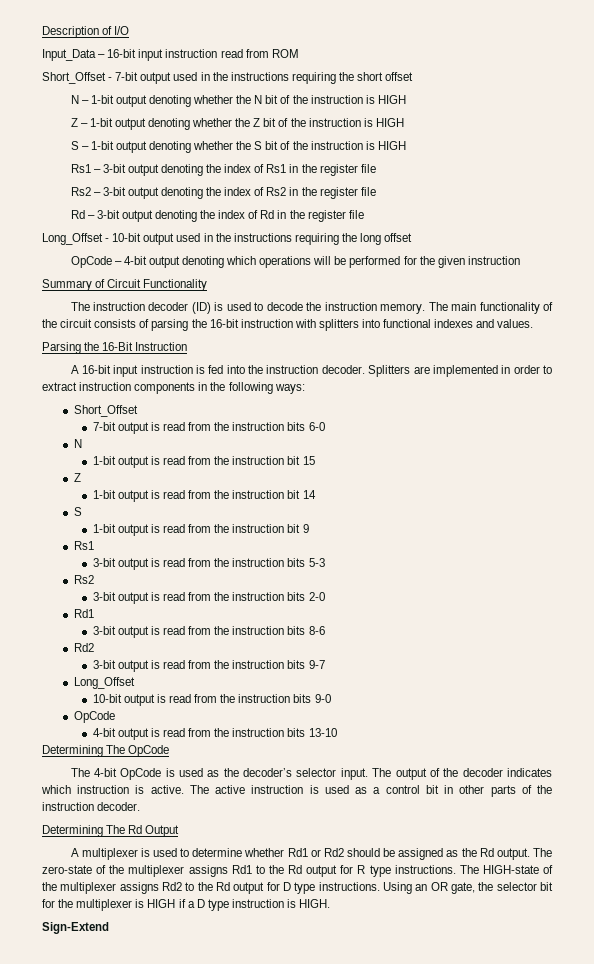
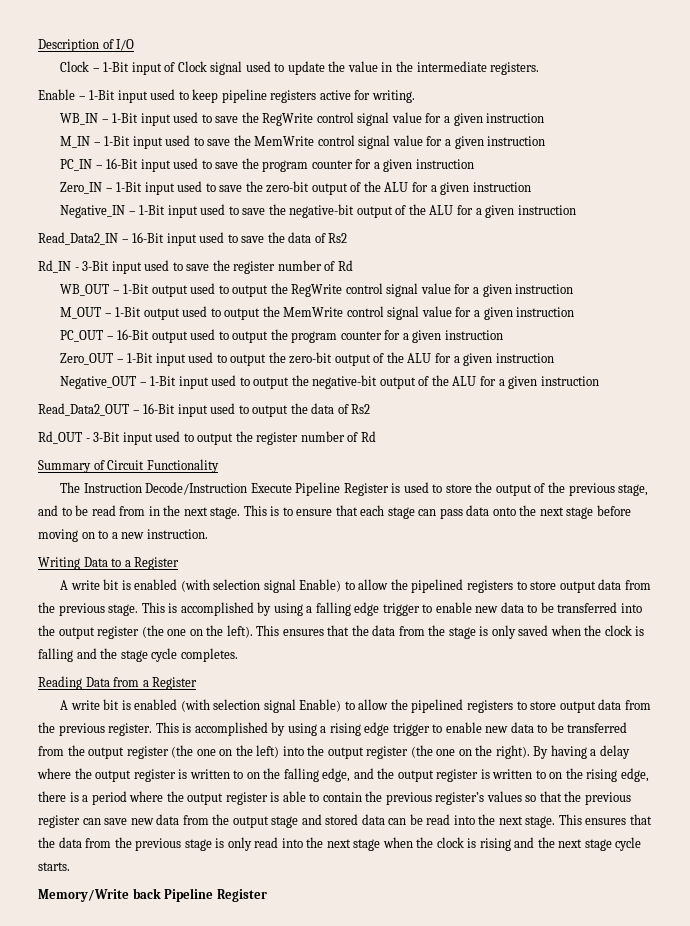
[42,49,299,61] [42,72,414,84] [70,95,406,107] [70,118,404,130] [70,141,406,153] [70,164,376,176] [70,187,376,199] [70,210,364,222] [42,233,413,245] [70,256,520,268] Input_Data – 16-bit input instruction read from ROM // Short_Offset - 7-bit output used in the instructions requiring the short offset // N – 1-bit output denoting whether the N bit of the instruction is HIGH // Z – 1-bit output denoting whether the Z bit of the instruction is HIGH // S – 1-bit output denoting whether the S bit of the instruction is HIGH // Rs1 – 3-bit output denoting the index of Rs1 in the register file // Rs2 – 3-bit output denoting the index of Rs2 in the register file // Rd – 3-bit output denoting the index of Rd in the register file // Long_Offset - 10-bit output used in the instructions requiring the long offset // OpCode – 4-bit output denoting which operations will be performed for the given instruction -> [60,61,540,75] [38,89,415,103] [60,112,545,126] [60,135,546,149] [60,158,474,172] [60,181,531,195] [60,204,576,218] [38,232,348,246] [38,260,353,274] [60,283,574,297] [60,306,575,320] [60,329,503,343] [60,352,554,366] [60,375,599,389] [38,403,371,417] [38,431,376,445] Clock – 1-Bit input of Clock signal used to update the value in the intermediate registers. // Enable – 1-Bit input used to keep pipeline registers active for writing. // WB_IN – 1-Bit input used to save the RegWrite control signal value for a given instruction // M_IN – 1-Bit input used to save the MemWrite control signal value for a given instruction // PC_IN – 16-Bit input used to save the program counter for a given instruction // Zero_IN – 1-Bit input used to save the zero-bit output of the ALU for a given instruction // Negative_IN – 1-Bit input used to save the negative-bit output of the ALU for a given instruction // Read_Data2_IN – 16-Bit input used to save the data of Rs2 // Rd_IN - 3-Bit input used to save the register number of Rd // WB_OUT – 1-Bit output used to output the RegWrite control signal value for a given instruction // M_OUT – 1-Bit output used to output the MemWrite control signal value for a given instruction // PC_OUT – 16-Bit output used to output the program counter for a given instruction // Zero_OUT – 1-Bit input used to output the zero-bit output of the ALU for a given instruction // Negative_OUT – 1-Bit input used to output the negative-bit output of the ALU for a given instruction // Read_Data2_OUT – 16-Bit input used to output the data of Rs2 // Rd_OUT - 3-Bit input used to output the register number of Rd
[92,302,553,314] [42,319,534,331] [42,342,188,354] [70,365,553,377] [42,382,305,394] [73,405,138,417] [92,422,325,434] [73,439,82,448] [92,456,315,468] [73,473,81,482] [92,490,316,502] [73,507,82,516] [92,524,309,536] [73,541,94,550] [92,558,325,570] [73,575,94,584] [92,592,325,604] [73,609,94,618] [92,626,325,638] [73,643,94,652] [92,660,325,672] [73,677,135,689] [92,694,331,706] [73,711,115,723] [92,728,337,740] [42,745,170,757] [70,768,552,780] [41,785,553,797] [42,802,141,811] [42,825,180,837] [70,848,552,860] [42,865,553,877] [42,882,553,894] [42,899,331,911] [42,922,109,934] instruction decoder (ID) is used to decode the instruction memory. The main functionality of the circuit consists of parsing the 16-bit instruction with splitters into functional indexes and values. // Parsing the 16-Bit Instruction // A 16-bit input instruction is fed into the instruction decoder. Splitters are implemented in order to extract instruction components in the following ways: // Short_Offset // 7-bit output is read from the instruction bits 6-0 // N // 1-bit output is read from the instruction bit 15 // Z // 1-bit output is read from the instruction bit 14 // S // 1-bit output is read from the instruction bit 9 // Rs1 // 3-bit output is read from the instruction bits 5-3 // Rs2 // 3-bit output is read from the instruction bits 2-0 // Rd1 // 3-bit output is read from the instruction bits 8-6 // Rd2 // 3-bit output is read from the instruction bits 9-7 // Long_Offset // 10-bit output is read from the instruction bits 9-0 // OpCode // 4-bit output is read from the instruction bits 13-10 // Determining The OpCode // The 4-bit OpCode is used as the decoder’s selector input. The output of the decoder indicates which instruction is active. The active instruction is used as a control bit in other parts of the instruction decoder. // Determining The Rd Output // A multiplexer is used to determine whether Rd1 or Rd2 should be assigned as the Rd output. The zero-state of the multiplexer assigns Rd1 to the Rd output for R type instructions. The HIGH-state of the multiplexer assigns Rd2 to the Rd output for D type instructions. Using an OR gate, the selector bit for the multiplexer is HIGH if a D type instruction is HIGH. // Sign-Extend -> [83,482,649,496] [38,505,631,519] [38,529,208,542] [38,557,180,570] [60,579,651,593] [38,602,642,616] [38,625,645,639] [38,648,238,662] [38,676,198,690] [60,699,651,713] [38,722,628,736] [38,745,630,759] [37,768,649,782] [38,791,631,805] [38,814,652,828] [38,837,642,851] [38,862,70,871] [38,888,267,902] Instruction Decode/Instruction Execute Pipeline Register is used to store the output of the previous stage, and to be read from in the next stage. This is to ensure that each stage can pass data onto the next stage before moving on to a new instruction. // Writing Data to a Register // A write bit is enabled (with selection signal Enable) to allow the pipelined registers to store output data from the previous stage. This is accomplished by using a falling edge trigger to enable new data to be transferred into the output register (the one on the left). This ensures that the data from the stage is only saved when the clock is falling and the stage cycle completes. // Reading Data from a Register // A write bit is enabled (with selection signal Enable) to allow the pipelined registers to store output data from the previous register. This is accomplished by using a rising edge trigger to enable new data to be transferred from the output register (the one on the left) into the output register (the one on the right). By having a delay where the output register is written to on the falling edge, and the output register is written to on the rising edge, there is a period where the output register is able to contain the previous register’s values so that the previous register can save new data from the output stage and stored data can be read into the next stage. This ensures that the data from the previous stage is only read into the next stage when the clock is rising and the next stage cycle starts. // Memory/Write back Pipeline Register

